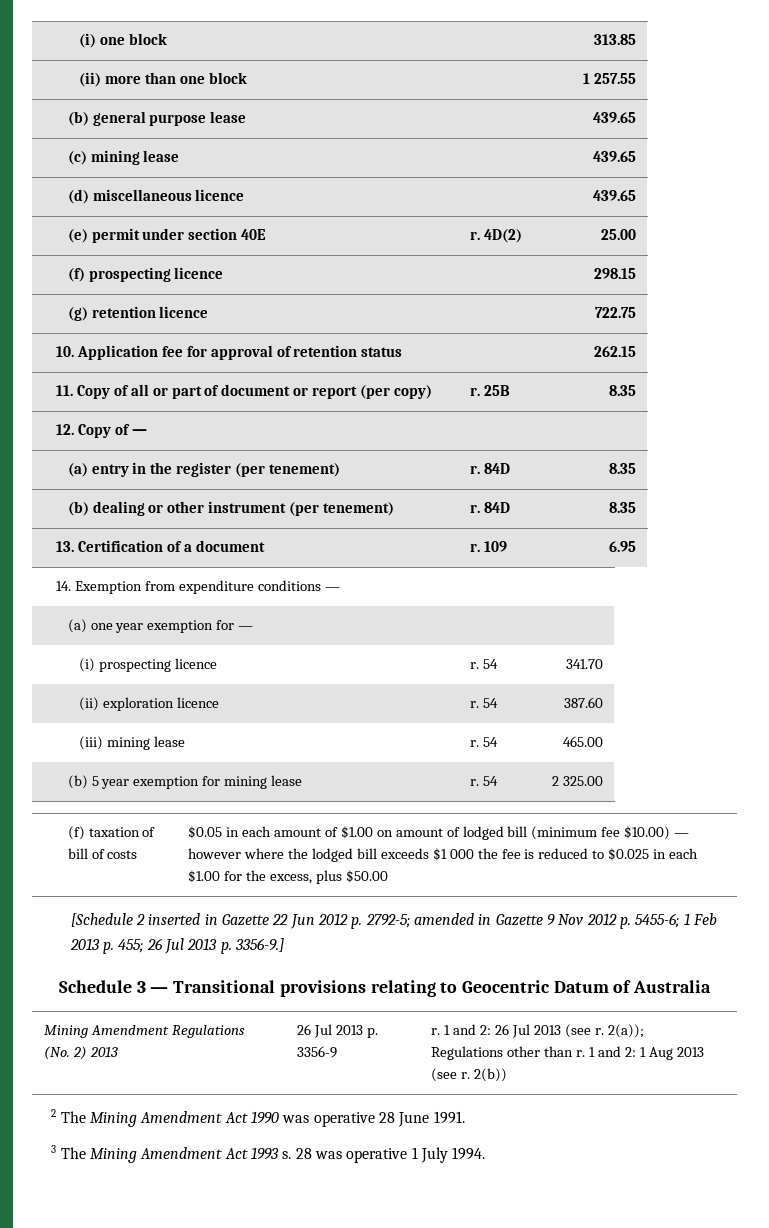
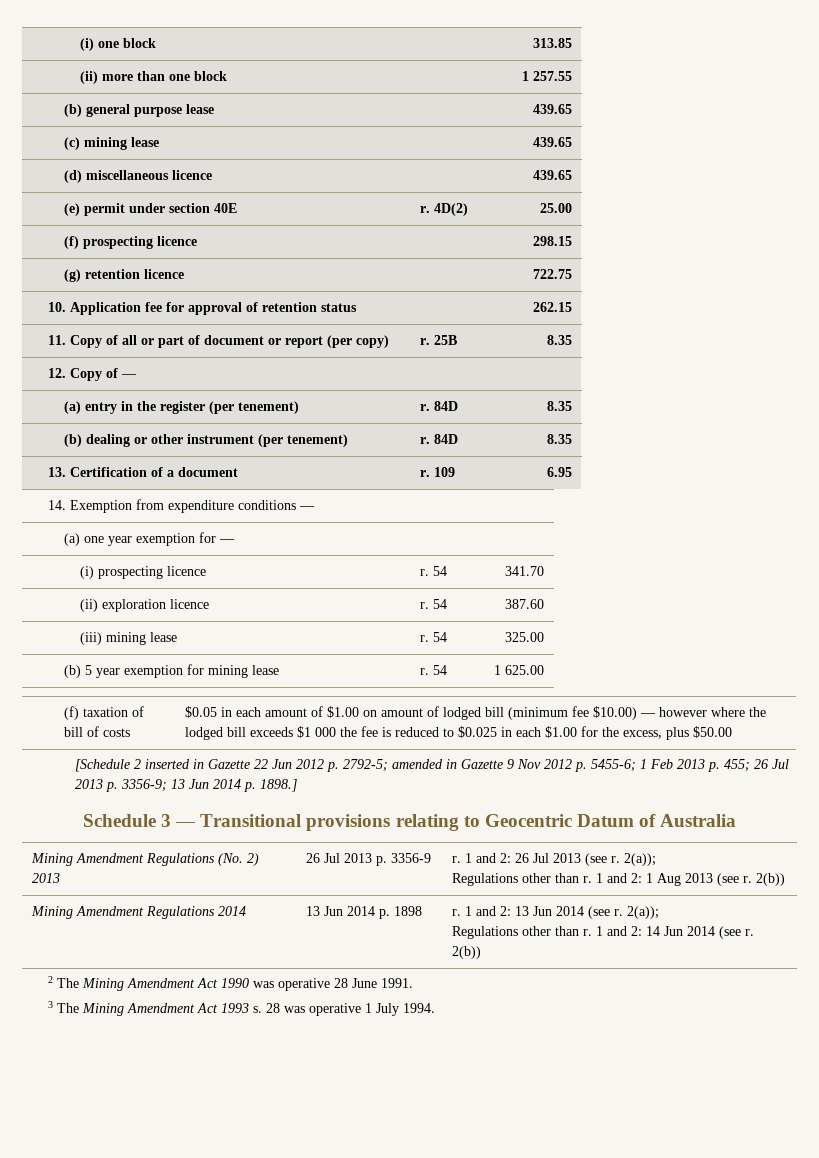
[562,736,603,747] 465.00 -> [504,632,544,642] 325.00
[551,776,603,786] 2 325.00 -> [493,665,544,675] 1 625.00
[235,938,285,952] 3356-9.] -> [120,779,297,792] 3356-9; 13 Jun 2014 p. 1898.]
(508, 1075) none -> [31,906,247,919] [306,906,423,919] [452,906,660,919] [452,926,755,939] [452,946,482,959] // Mining Amendment Regulations 2014 | 13 Jun 2014 p. 1898 | r. 1 and 2: 13 Jun 2014 (see r. 2(a)); // Regulations other than r. 1 and 2: 14 Jun 2014 (see r. 2(b))

